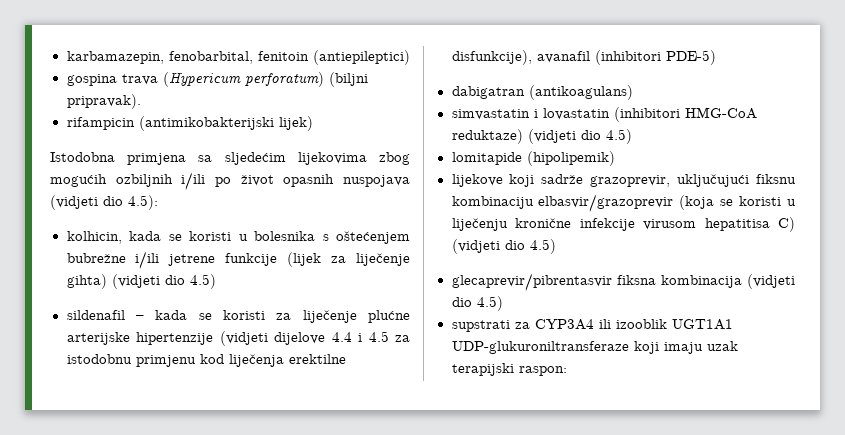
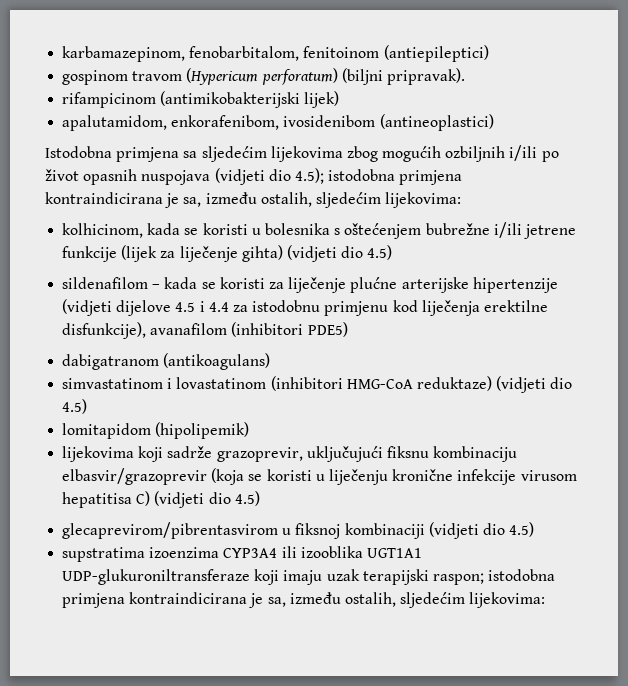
[66,51,309,64] karbamazepin, fenobarbital, fenitoin -> [62,46,380,62] karbamazepinom, fenobarbitalom, fenitoinom
[66,74,158,86] gospina trava -> [62,70,183,85] gospinom travom
[66,117,135,130] rifampicin -> [62,92,157,108] rifampicinom
(313, 123) none -> [62,114,494,131] // apalutamidom, enkorafenibom, ivosidenibom (antineoplastici)
[128,195,158,210] [66,231,122,244] 4.5): // kolhicin, -> [294,168,463,185] [45,192,462,208] [62,223,144,238] 4.5); istodobna primjena kontraindicirana je sa, između ostalih, sljedećim lijekovima: // kolhicinom,
[66,310,125,320] sildenafil -> [62,277,149,289] sildenafilom
[331,331,389,342] 4.4 i 4.5 -> [175,301,229,312] 4.5 i 4.4
[536,50,716,65] [451,85,633,100] [451,108,610,120] avanafil (inhibitori PDE-5) // dabigatran (antikoagulans) // simvastatin i lovastatin -> [150,322,348,337] [62,353,271,370] [62,377,267,389] avanafilom (inhibitori PDE5) // dabigatranom (antikoagulans) // simvastatinom i lovastatinom
[451,152,522,165] lomitapide -> [62,423,152,439] lomitapidom
[451,174,503,187] lijekove -> [62,446,135,462] lijekovima
[451,273,795,291] [451,296,503,311] [451,320,530,332] glecaprevir/pibrentasvir fiksna kombinacija (vidjeti dio 4.5) // supstrati za -> [62,522,535,539] [62,547,220,562] glecaprevirom/pibrentasvirom u fiksnoj kombinaciji (vidjeti dio 4.5) // supstratima izoenzima
[615,319,667,329] izooblik -> [300,546,363,558] izooblika
[518,366,567,376] raspon: -> [432,569,556,585] [62,592,546,608] raspon; istodobna primjena kontraindicirana je sa, između ostalih, sljedećim lijekovima:

